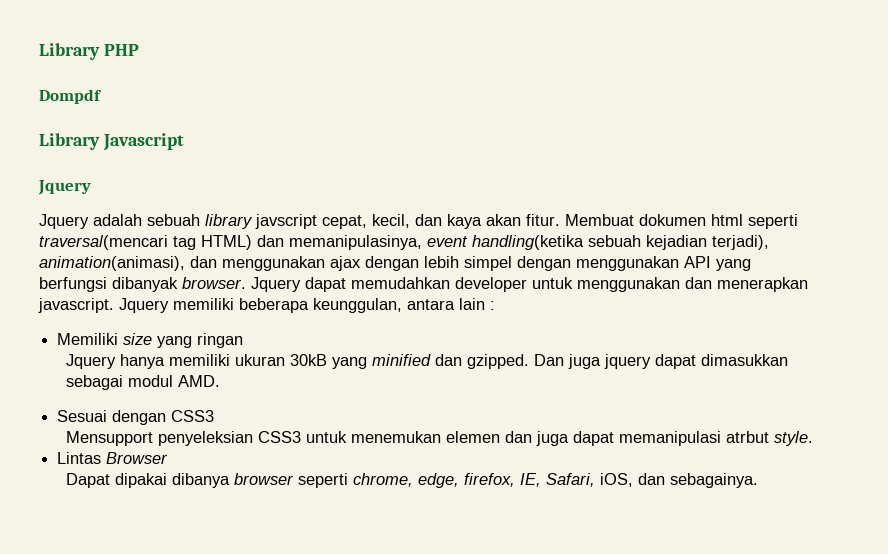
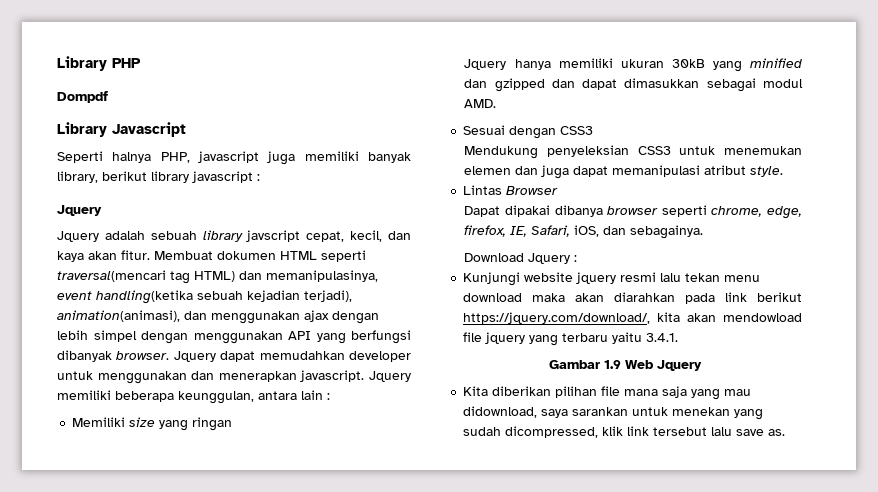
(184, 142) none -> [57,151,411,165] [57,171,260,183] // Seperti halnya PHP, javascript juga memiliki banyak library, berikut library javascript :
[711,214,743,226] html -> [280,251,317,260] HTML
[466,354,651,369] gzipped. Dan juga jquery -> [494,78,575,92] gzipped dan
[65,431,153,446] Mensupport -> [464,146,539,159] Mendukung
[725,431,769,443] atrbut -> [704,165,747,175] atribut
(758, 480) none -> [464,253,578,264] [463,272,761,286] [463,292,802,304] [463,312,802,324] [463,332,679,346] [549,360,702,371] [463,386,752,400] [463,406,764,420] [463,426,786,438] // Download Jquery : // Kunjungi website jquery resmi lalu tekan menu download maka akan diarahkan pada link berikut https://jquery.com/download/, kita akan mendowload file jquery yang terbaru yaitu 3.4.1. // Gambar 1.9 Web Jquery // Kita diberikan pilihan file mana saja yang mau didownload, saya sarankan untuk menekan yang sudah dicompressed, klik link tersebut lalu save as.

